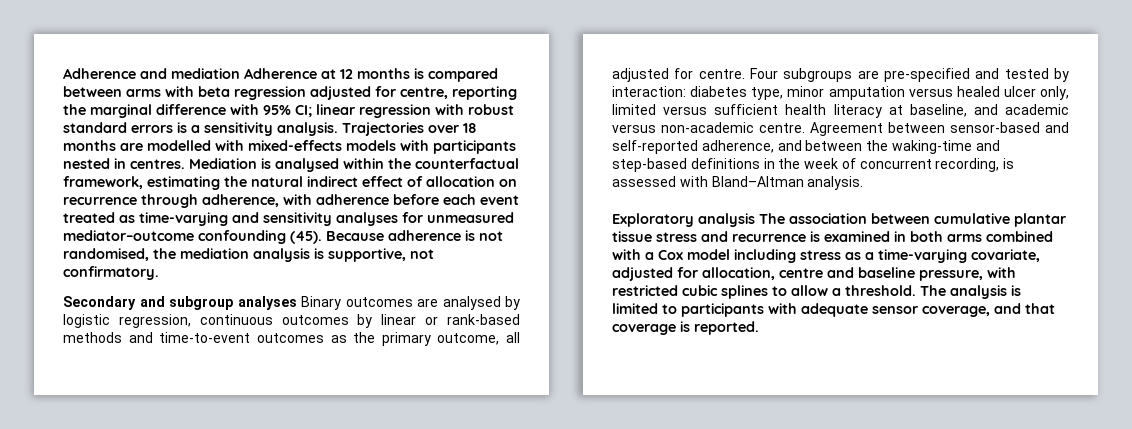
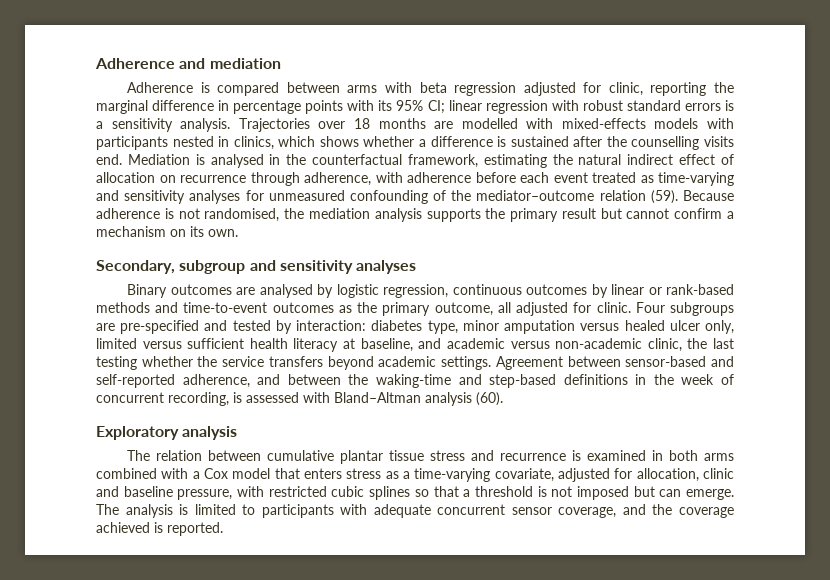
[244,68,410,79] Adherence at 12 months -> [127,82,194,93] // Adherence
[400,87,448,99] centre, -> [608,82,643,96] clinic,
[230,104,259,115] with -> [218,100,393,114] in percentage points with its
[130,159,185,169] centres. -> [233,136,734,150] [96,154,122,165] clinics, which shows whether a difference is sustained after the counselling visits end.
[343,158,384,169] within -> [269,154,281,165] in
[63,230,322,244] mediator–outcome confounding (45). -> [349,190,678,204] confounding of the mediator–outcome relation (59).
[314,248,434,262] [63,266,159,280] [63,296,297,310] is supportive, not confirmatory. // Secondary and subgroup analyses -> [426,208,735,222] [96,226,238,237] [96,260,417,274] supports the primary result but cannot confirm a mechanism on its own. // Secondary, subgroup and sensitivity analyses //
[698,69,745,79] centre. -> [596,302,631,313] clinic.
[759,123,805,133] centre. -> [647,338,735,352] [96,356,492,370] clinic, the last testing whether the service transfers beyond academic settings.
[807,176,864,190] analysis. -> [425,392,503,406] analysis (60).
[759,213,867,224] The association -> [127,450,203,461] // The relation
[734,249,796,263] including -> [274,468,342,479] that enters
[779,268,823,278] centre -> [703,468,735,479] clinic
[772,285,916,296] to allow a threshold. -> [414,486,734,500] so that a threshold is not imposed but can emerge.
(868, 310) none -> [437,504,506,515] concurrent
[1025,303,1055,314] [612,324,676,335] that coverage -> [652,504,735,518] [96,522,150,533] the coverage achieved

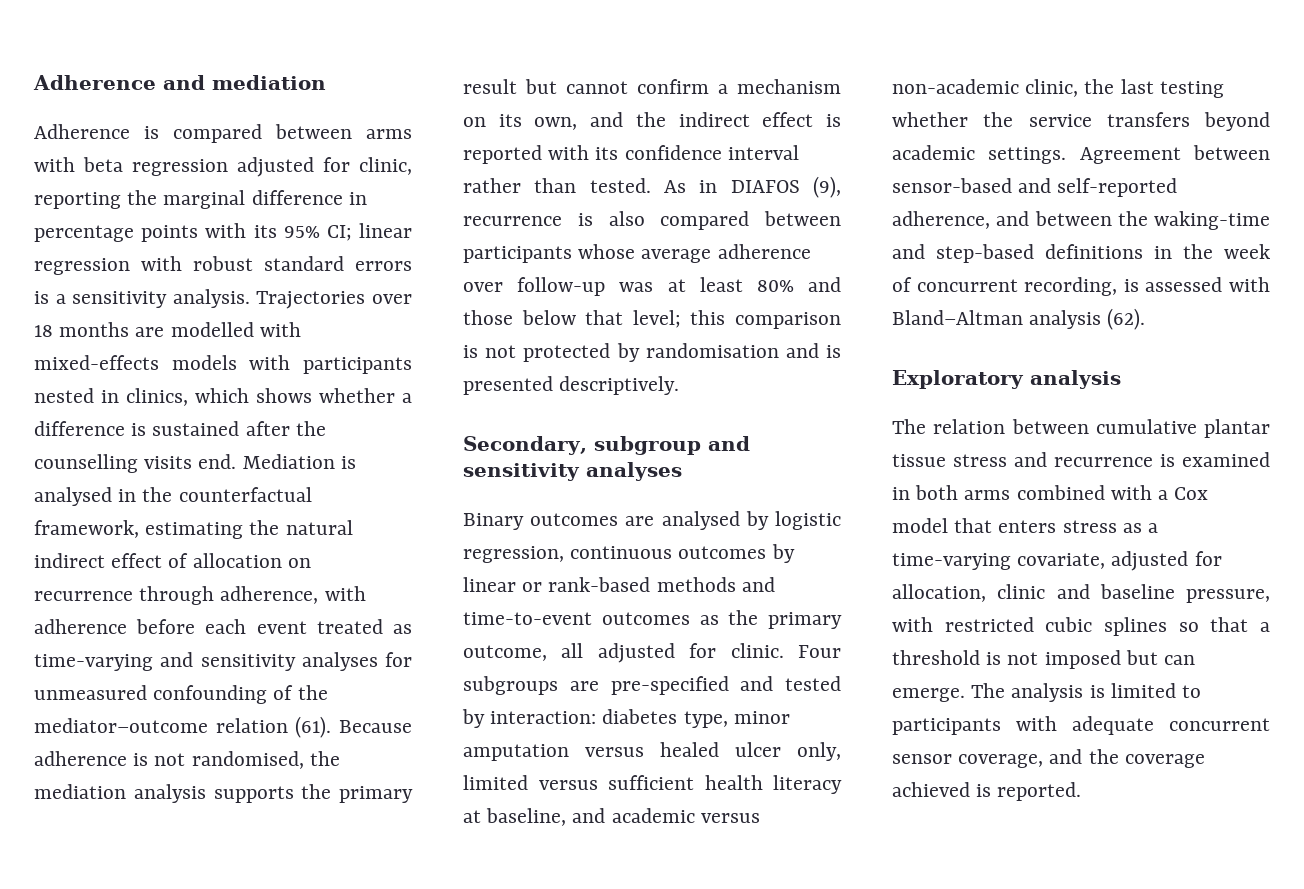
[650,190,678,204] (59). -> [295,716,332,738] (61).
[208,229,238,237] own. -> [534,112,841,130] [463,145,799,164] [463,176,841,198] [463,211,841,230] [463,244,811,263] [463,277,841,296] [463,310,841,329] [463,343,841,362] [463,376,680,395] own, and the indirect effect is reported with its confidence interval rather than tested. As in DIAFOS (9), recurrence is also compared between participants whose average adherence over follow-up was at least 80% and those below that level; this comparison is not protected by randomisation and is presented descriptively.
[476,392,503,406] (60). -> [1107,308,1146,330] (62).

